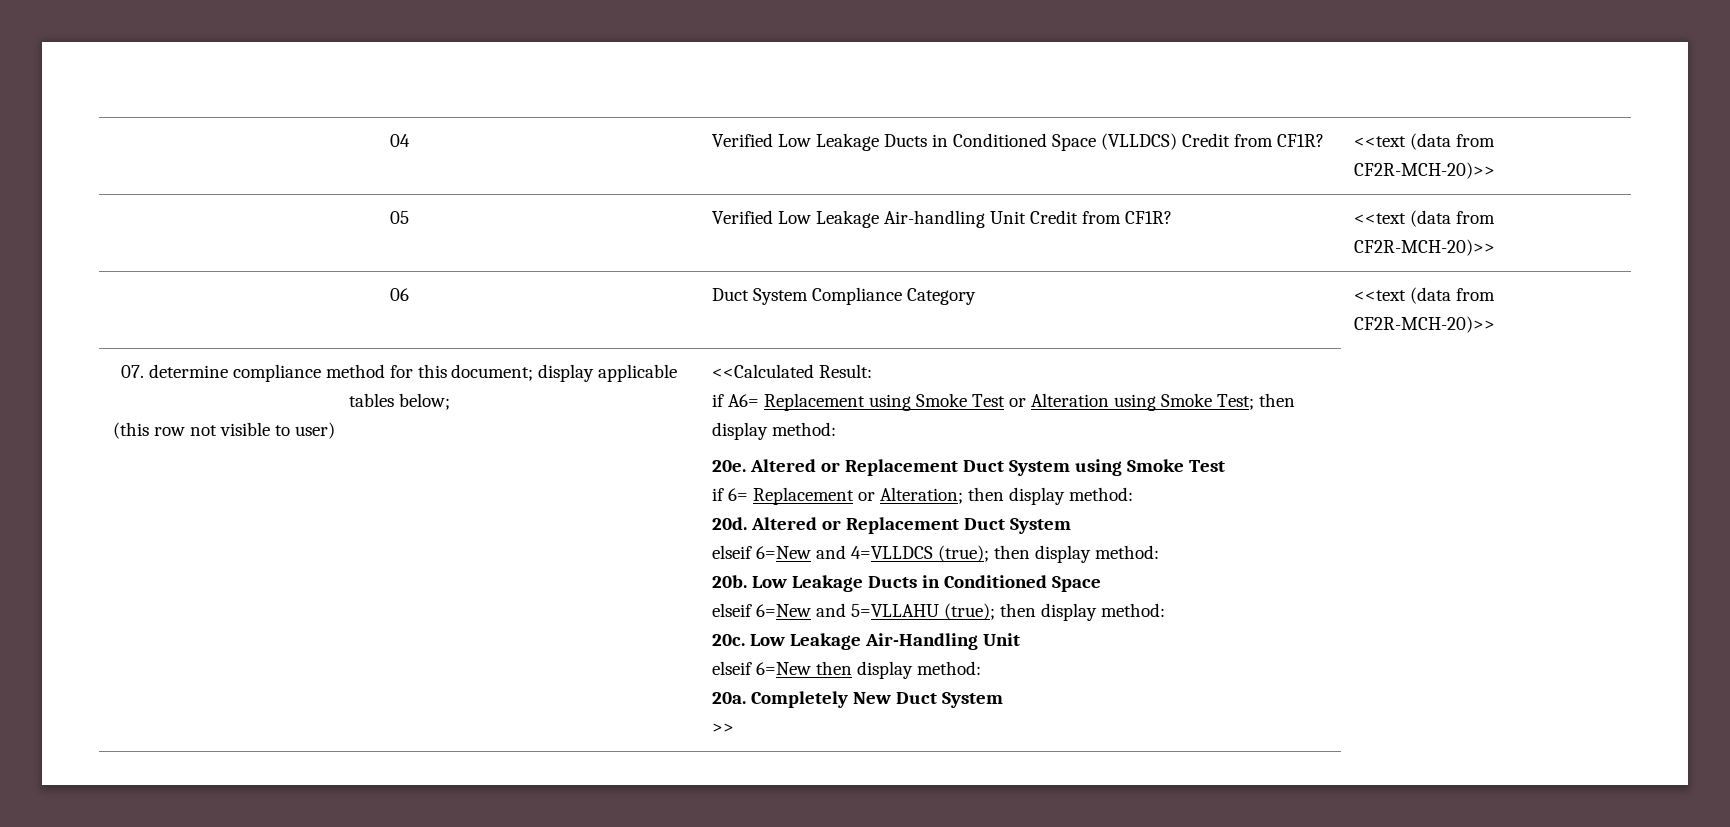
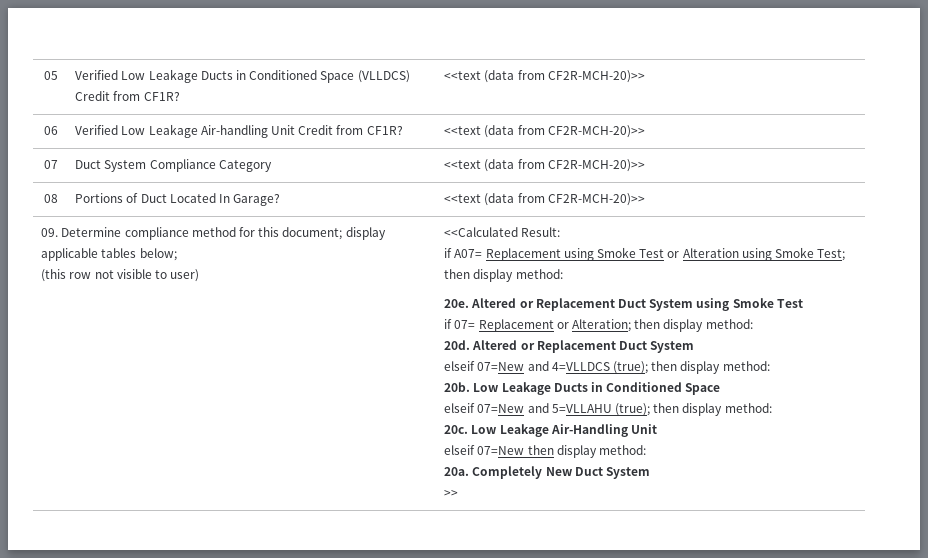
[389,134,410,147] 04 -> [43,71,58,80] 05
[389,211,409,224] 05 -> [43,126,58,135] 06
[389,288,409,301] 06 -> [43,160,58,169] 07
[120,364,228,378] 07. determine -> [43,194,58,203] [75,193,281,206] [444,193,645,206] [41,227,122,237] 08 | Portions of Duct Located In Garage? | <<text (data from CF2R-MCH-20)>> // 09. Determine
[727,394,759,407] A6= -> [454,249,483,258] A07=
[727,488,748,501] 6= -> [454,320,476,329] 07=
[755,546,811,559] 6=New -> [477,362,525,371] 07=New
[755,604,811,617] 6=New -> [477,404,525,413] 07=New
[755,662,811,675] 6=New -> [477,446,525,455] 07=New

